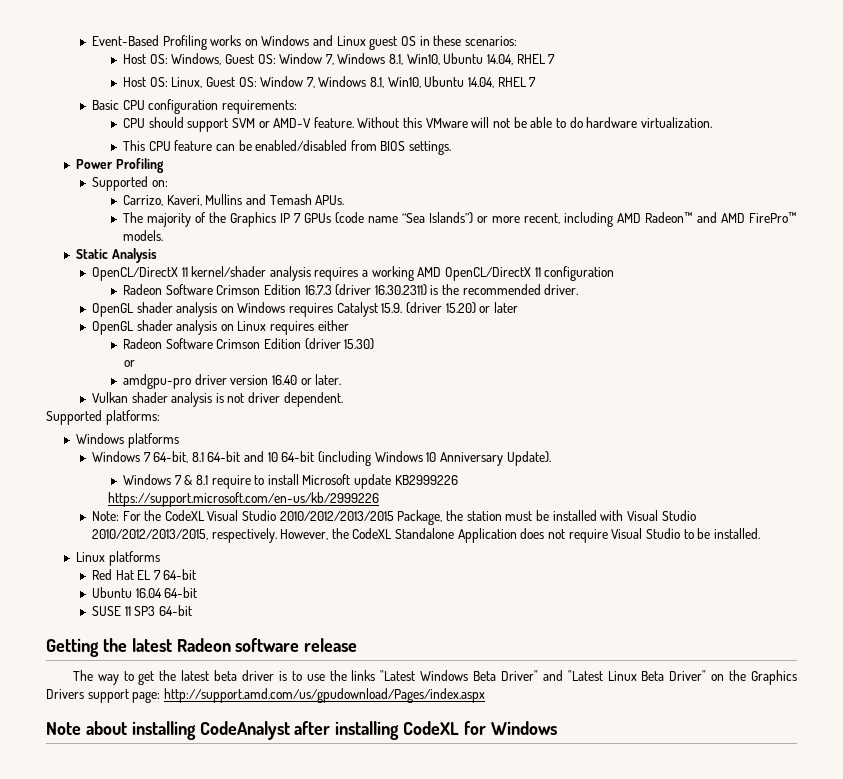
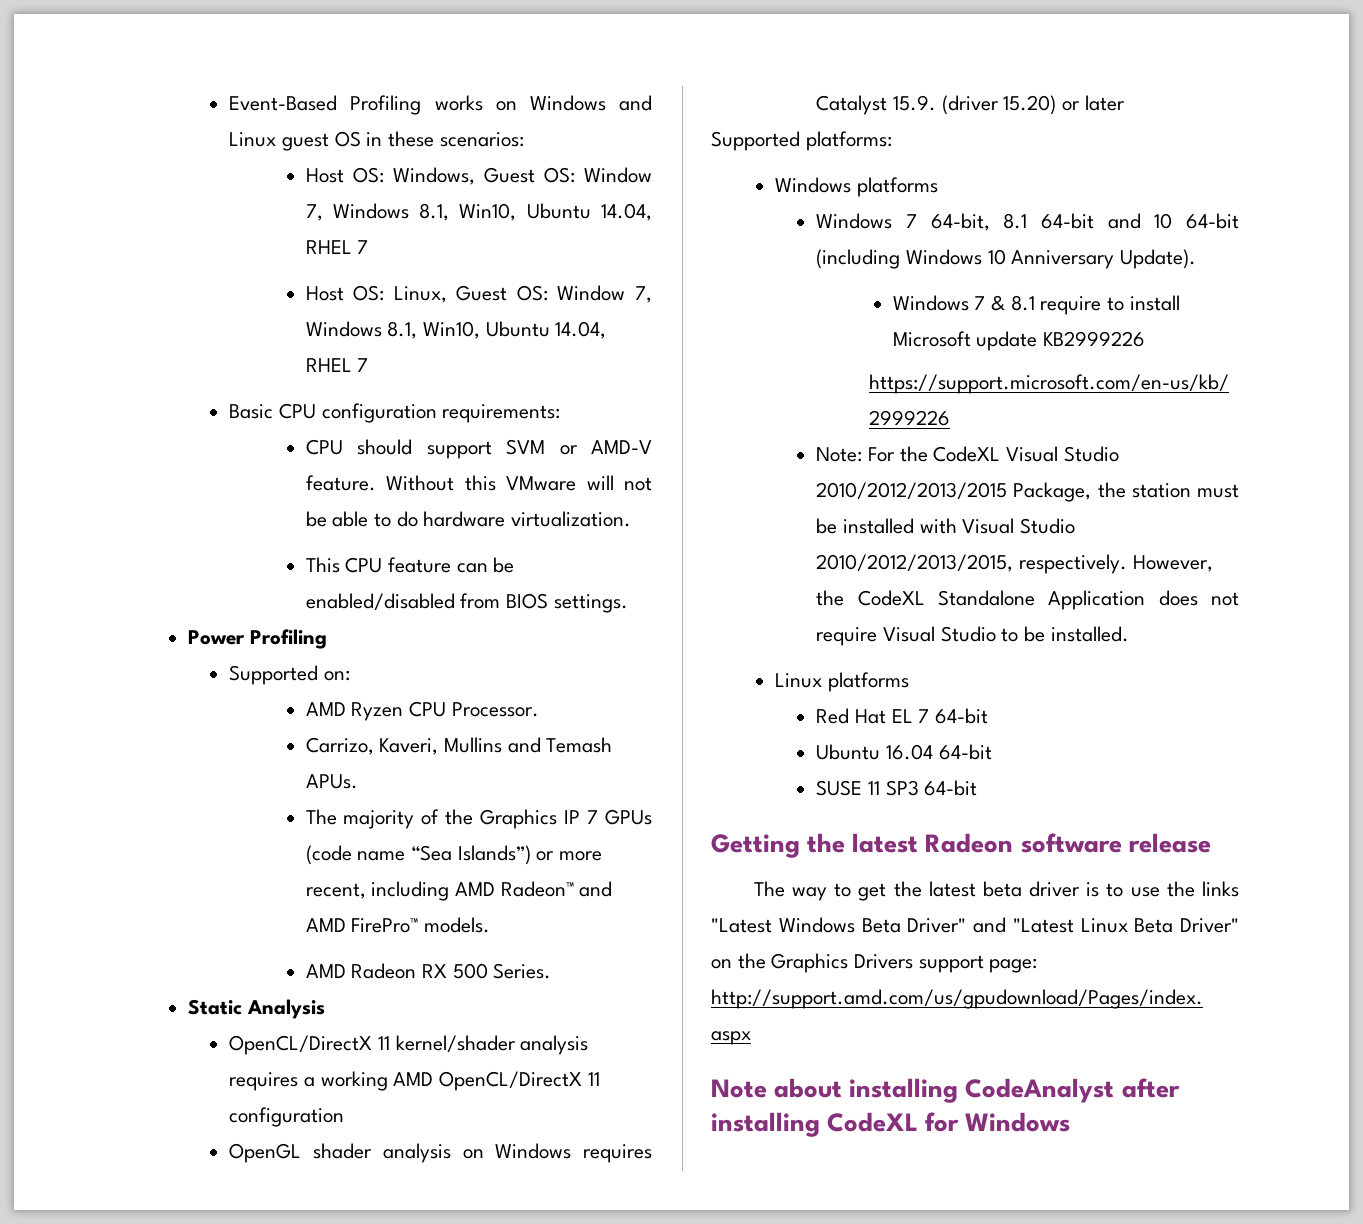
(168, 183) none -> [305,701,539,721] // AMD Ryzen CPU Processor.
(163, 235) none -> [305,963,552,979] // AMD Radeon RX 500 Series.
[122,284,579,296] // Radeon Software Crimson Edition 16.7.3 (driver 16.30.2311) is the recommended driver. -> (345, 1117) none
[91,320,349,335] [122,338,375,350] [123,360,135,367] [122,374,342,389] [91,392,343,407] // OpenGL shader analysis on Linux requires either // Radeon Software Crimson Edition (driver 15.30) // or // amdgpu-pro driver version 16.40 or later. // Vulkan shader analysis is not driver dependent. -> (1125, 103) none

